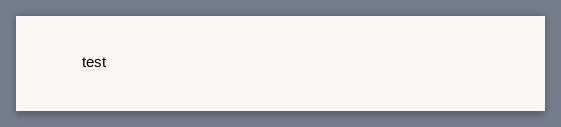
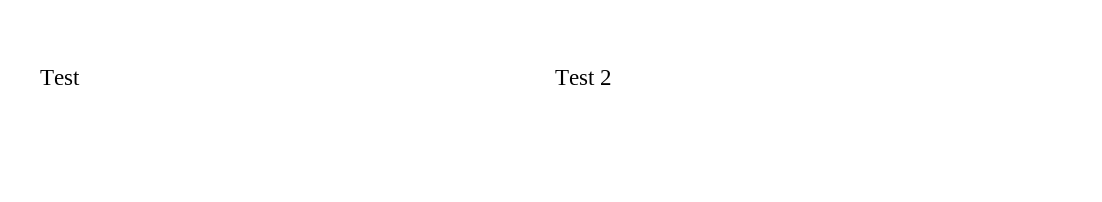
[82,57,107,67] test -> [40,70,80,85] [555,70,613,85] Test // Test 2

